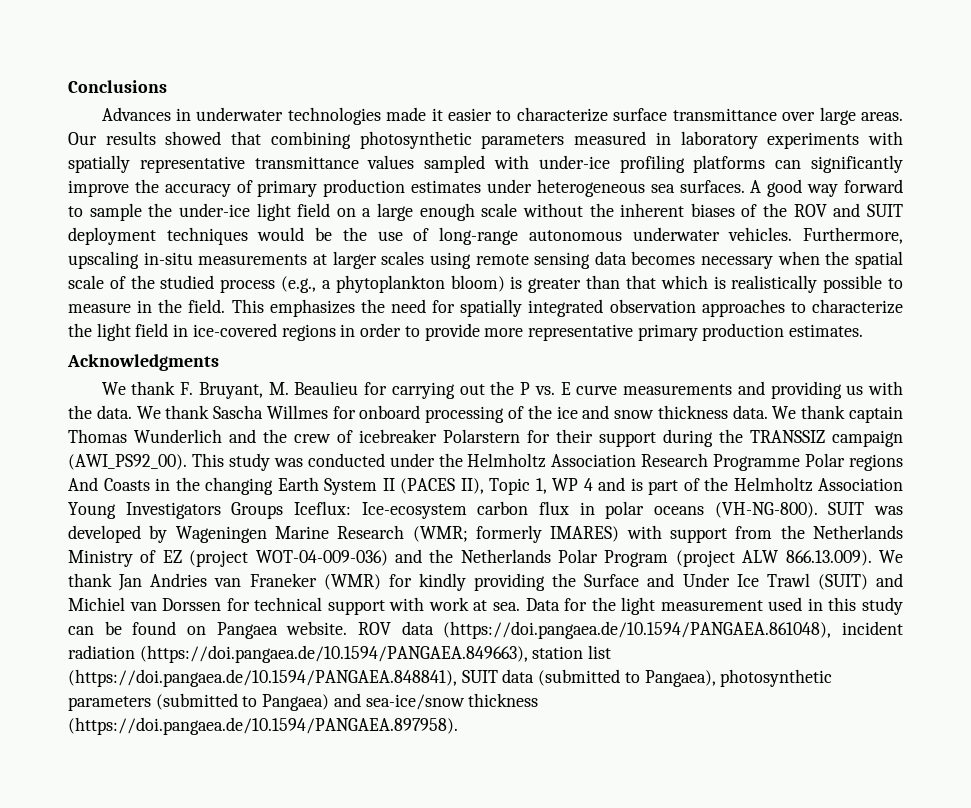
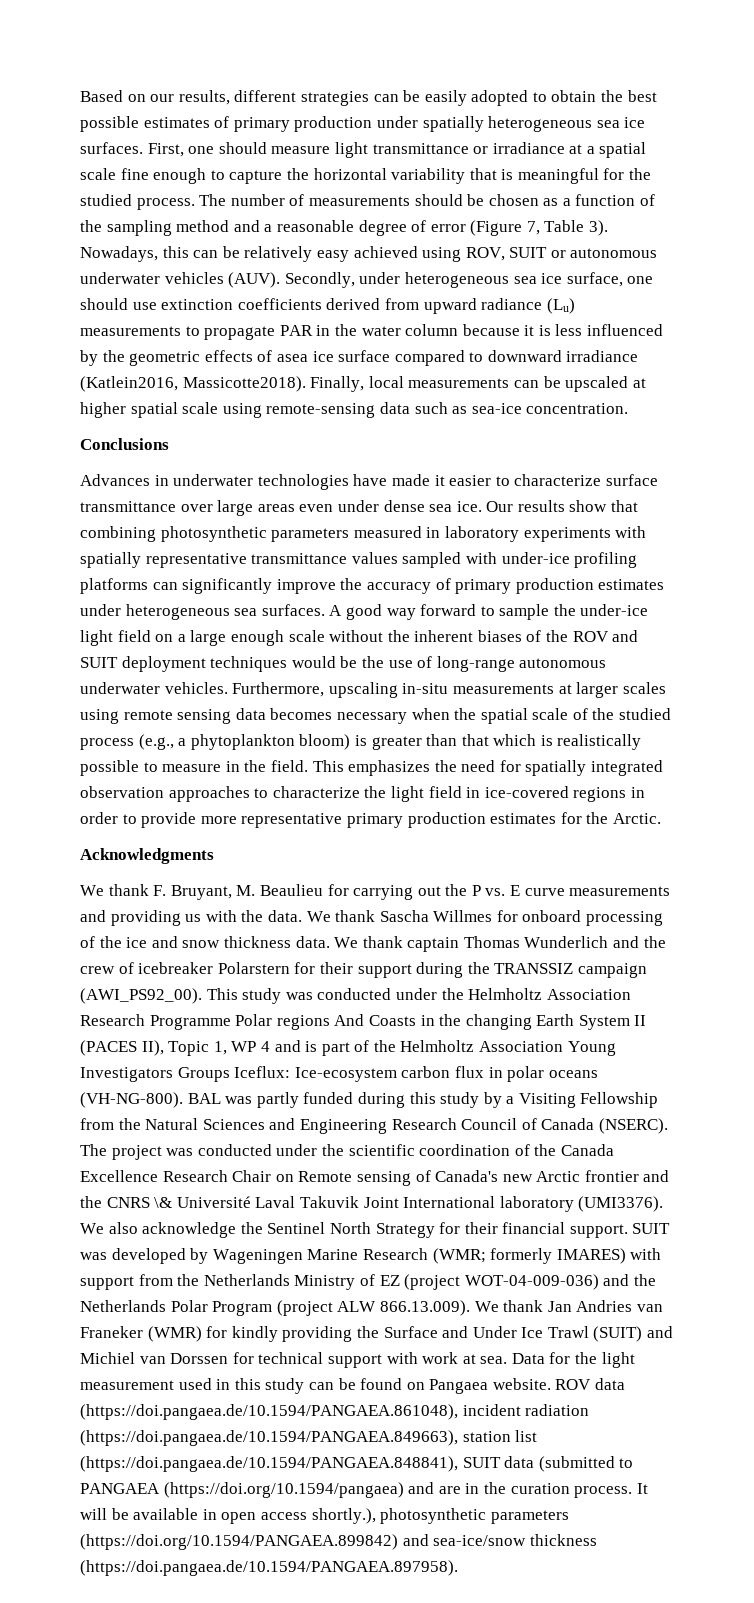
(68, 86) none -> [80,90,657,106] [80,116,646,132] [80,142,647,158] [80,168,652,184] [80,194,656,210] [80,220,609,236] [80,246,658,262] [80,272,654,288] [80,298,575,314] [80,324,664,340] [80,350,639,366] [80,376,646,392] [80,402,629,418] Based on our results, different strategies can be easily adopted to obtain the best possible estimates of primary production under spatially heterogeneous sea ice surfaces. First, one should measure light transmittance or irradiance at a spatial scale fine enough to capture the horizontal variability that is meaningful for the studied process. The number of measurements should be chosen as a function of the sampling method and a reasonable degree of error (Figure 7, Table 3). Nowadays, this can be relatively easy achieved using ROV, SUIT or autonomous underwater vehicles (AUV). Secondly, under heterogeneous sea ice surface, one should use extinction coefficients derived from upward radiance (Lu) measurements to propagate PAR in the water column because it is less influenced by the geometric effects of asea ice surface compared to downward irradiance (Katlein2016, Massicotte2018). Finally, local measurements can be upscaled at higher spatial scale using remote-sensing data such as sea-ice concentration. //
(381, 116) none -> [353,474,388,486] have
[861,112,904,121] areas. -> [257,500,482,512] areas even under dense sea ice.
[165,131,222,145] showed -> [569,500,608,512] show
[789,324,864,337] estimates. -> [490,812,661,824] estimates for the Arctic.
(818, 510) none -> [187,1092,659,1108] [80,1118,668,1134] [80,1144,614,1160] [80,1170,670,1186] [80,1196,664,1212] [80,1222,628,1238] BAL was partly funded during this study by a Visiting Fellowship from the Natural Sciences and Engineering Research Council of Canada (NSERC). The project was conducted under the scientific coordination of the Canada Excellence Research Chair on Remote sensing of Canada's new Arctic frontier and the CNRS \& Université Laval Takuvik Joint International laboratory (UMI3376). We also acknowledge the Sentinel North Strategy for their financial support.
[644,669,833,687] [68,693,330,711] Pangaea), photosynthetic parameters (submitted to Pangaea) -> [80,1482,648,1498] [80,1508,569,1524] [80,1534,398,1550] PANGAEA (https://doi.org/10.1594/pangaea) and are in the curation process. It will be available in open access shortly.), photosynthetic parameters (https://doi.org/10.1594/PANGAEA.899842)

